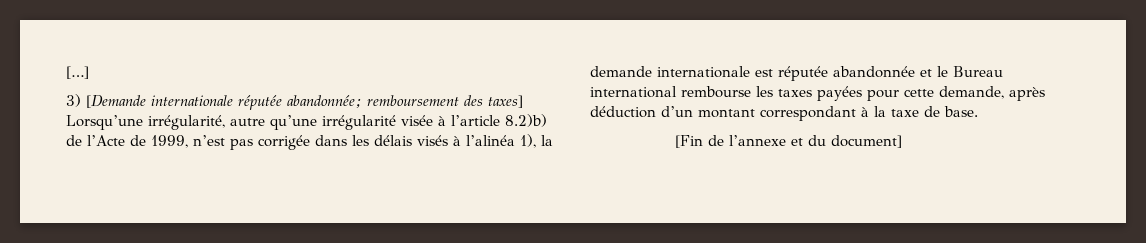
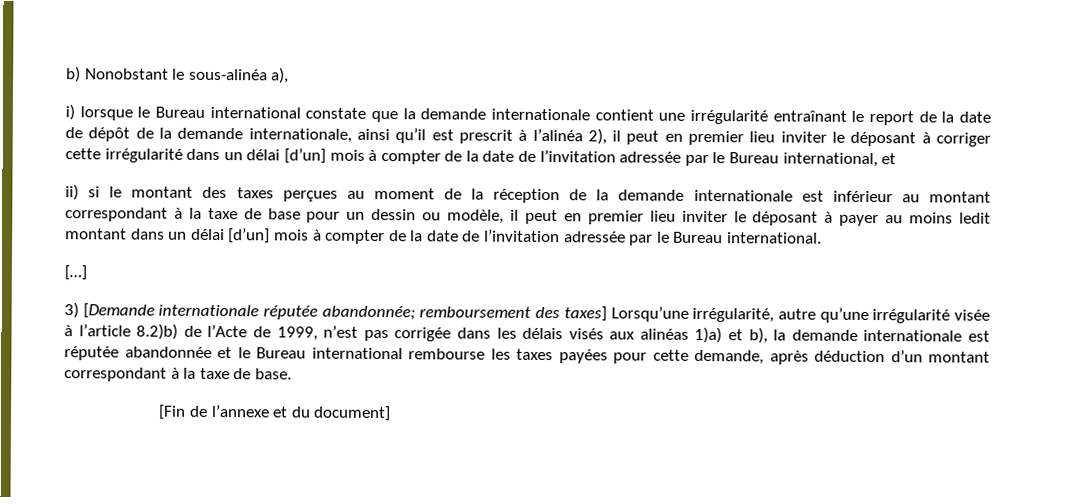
(66, 72) none -> [66,66,290,84] [65,104,991,126] [65,127,992,147] [65,148,897,168] [65,184,991,204] [65,207,992,227] [65,228,823,246] b) Nonobstant le sous-alinéa a), // i) lorsque le Bureau international constate que la demande internationale contient une irrégularité entraînant le report de la date de dépôt de la demande internationale, ainsi qu’il est prescrit à l’alinéa 2), il peut en premier lieu inviter le déposant à corriger cette irrégularité dans un délai [d’un] mois à compter de la date de l’invitation adressée par le Bureau international, et // ii) si le montant des taxes perçues au moment de la réception de la demande internationale est inférieur au montant correspondant à la taxe de base pour un dessin ou modèle, il peut en premier lieu inviter le déposant à payer au moins ledit montant dans un délai [d’un] mois à compter de la date de l’invitation adressée par le Bureau international. //
[453,134,536,148] à l’alinéa 1), -> [609,326,768,344] aux alinéas 1)a) et b),

